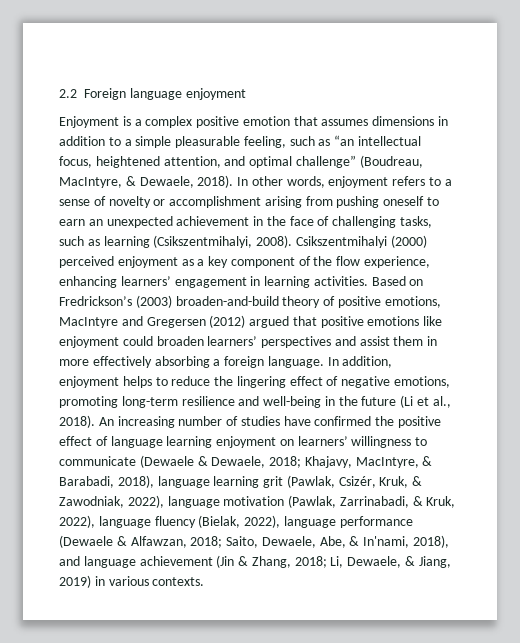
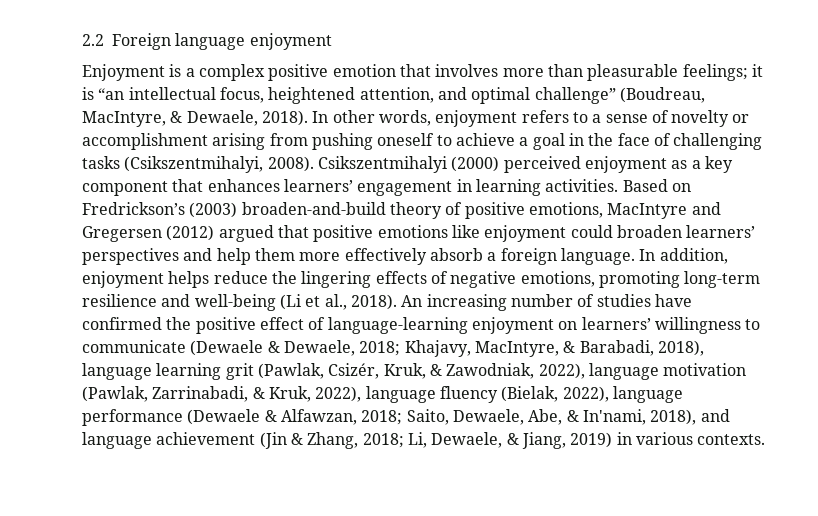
[321,116,449,126] [59,136,331,148] assumes dimensions in addition to a simple pleasurable feeling, such as -> [435,64,763,81] [82,87,94,100] involves more than pleasurable feelings; it is
[59,216,250,228] earn an unexpected achievement -> [455,133,565,150] achieve a goal
[400,216,433,228] [59,236,150,248] tasks, such as learning -> [82,156,120,169] tasks
[298,256,431,268] [59,276,117,288] of the flow experience, enhancing -> [172,179,280,192] that enhances
[359,336,438,346] assist them in -> [216,248,295,265] help them
[154,356,210,368] absorbing -> [429,248,483,261] absorb
[155,377,168,386] to -> (210, 279) none
[289,376,323,386] effect -> [375,271,427,284] effects
[324,396,397,406] in the future -> (276, 302) none
[110,436,213,448] language learning -> [327,317,468,334] language-learning

